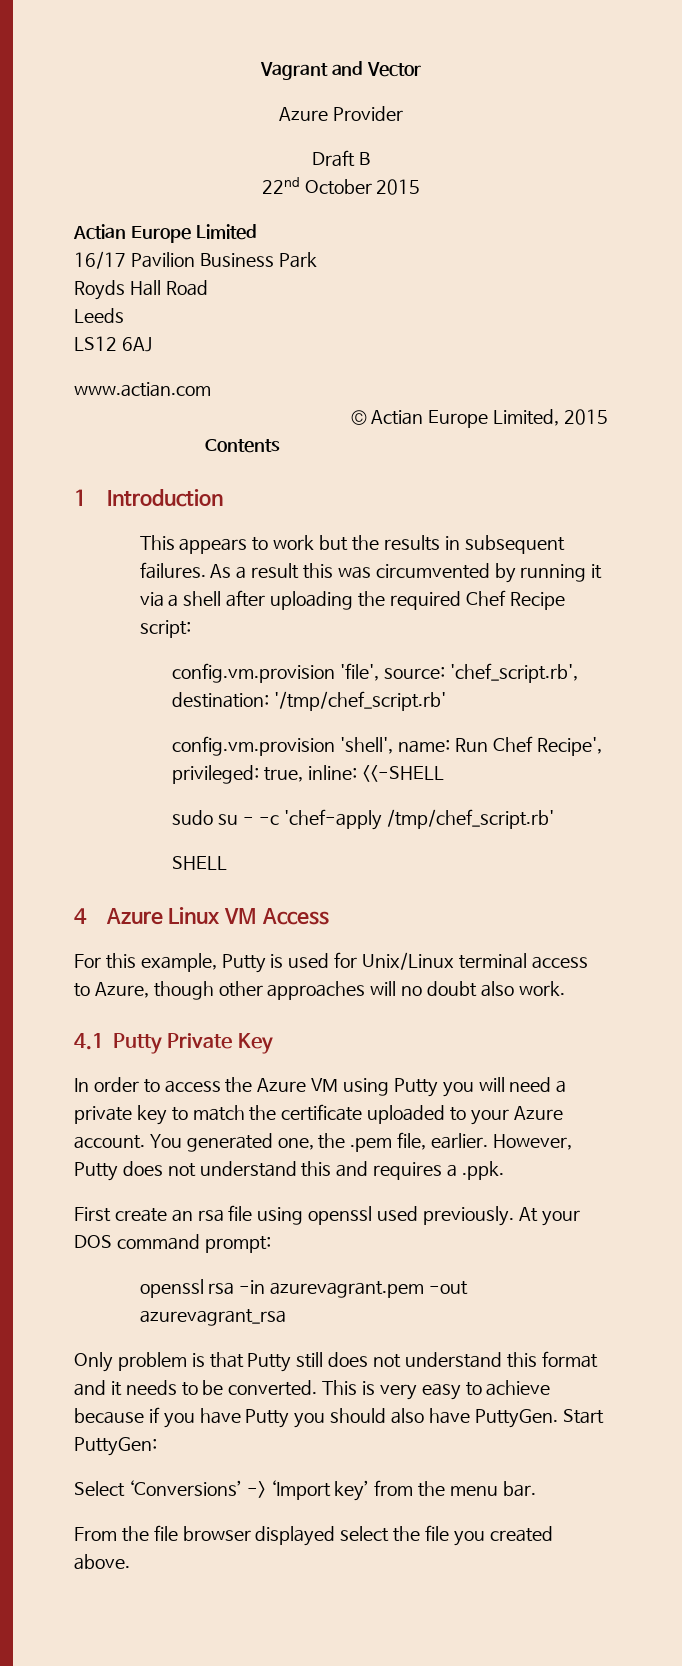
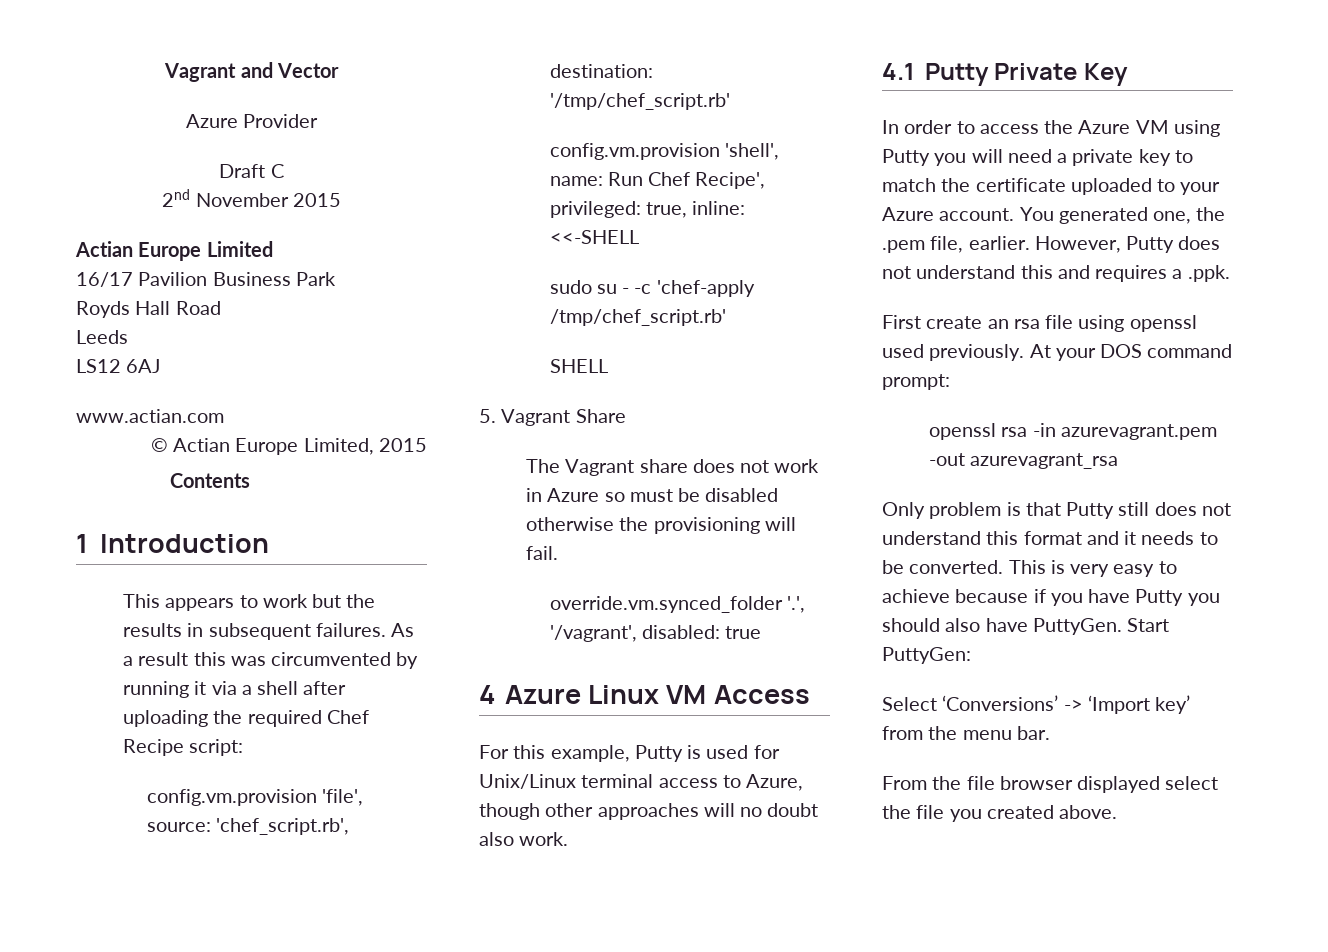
[358,152,370,165] [261,177,372,195] B // 22nd October -> [270,164,284,178] [162,189,289,207] C // 2nd November
(228, 863) none -> [479,409,626,426] [526,459,820,476] [526,488,779,502] [526,517,796,534] [526,546,559,560] [549,596,805,613] [549,625,762,642] // 5. Vagrant Share // The Vagrant share does not work in Azure so must be disabled otherwise the provisioning will fail. // override.vm.synced_folder '.', '/vagrant', disabled: true

